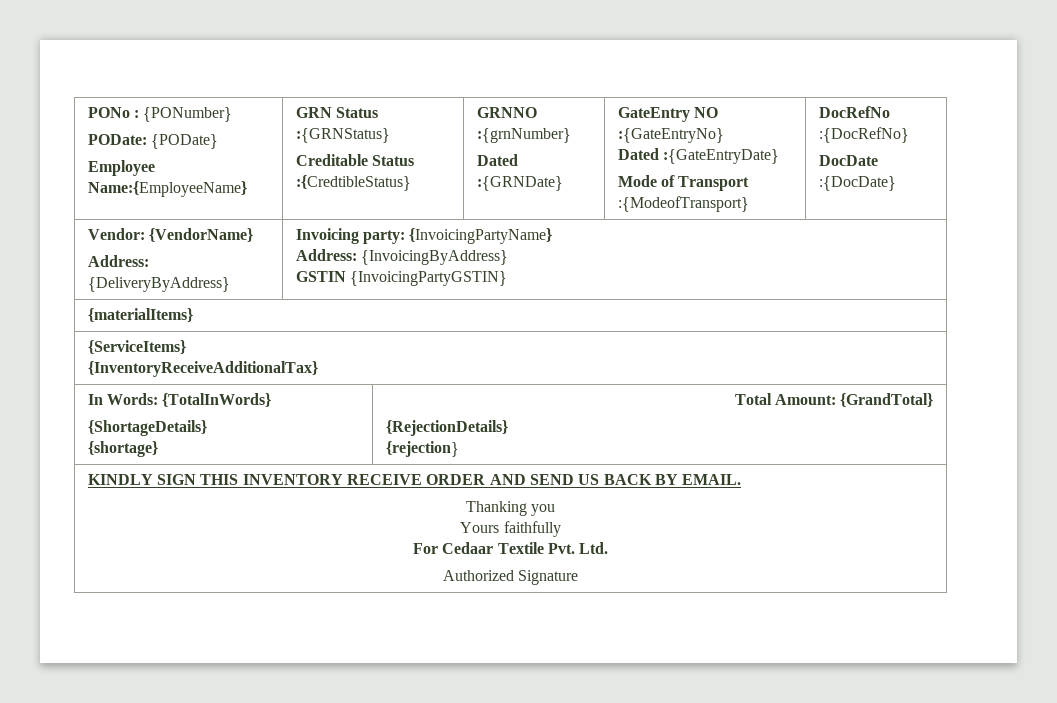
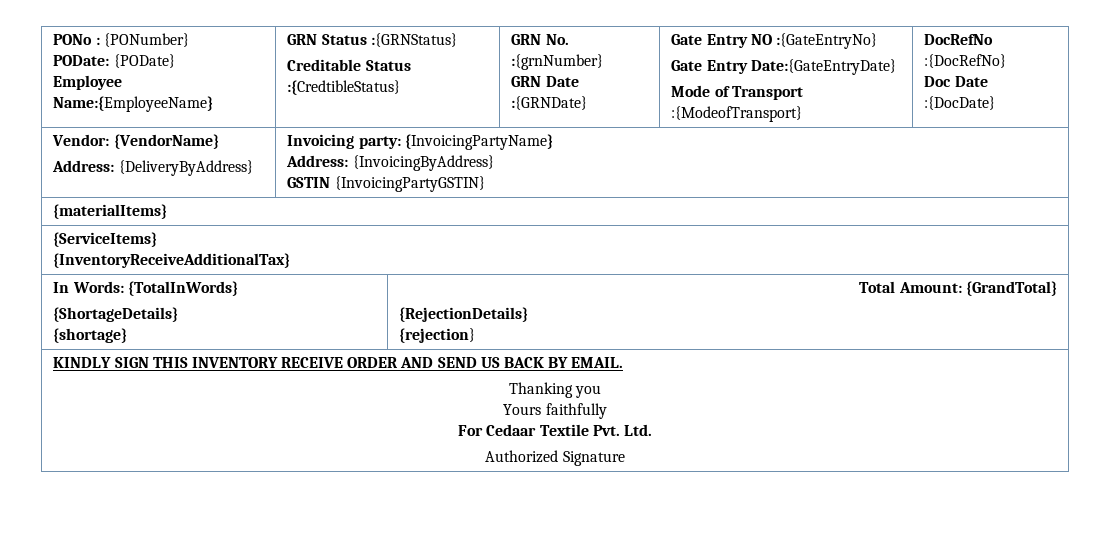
[476,107,537,118] GRNNO -> [511,34,569,45] GRN No.
[476,154,518,166] Dated -> [511,76,579,87] GRN Date
[617,107,690,122] GateEntry -> [671,34,748,48] Gate Entry
[617,148,780,164] Dated :{GateEntryDate} -> [671,59,896,75] Gate Entry Date:{GateEntryDate}
[818,155,878,166] DocDate -> [924,76,988,87] Doc Date

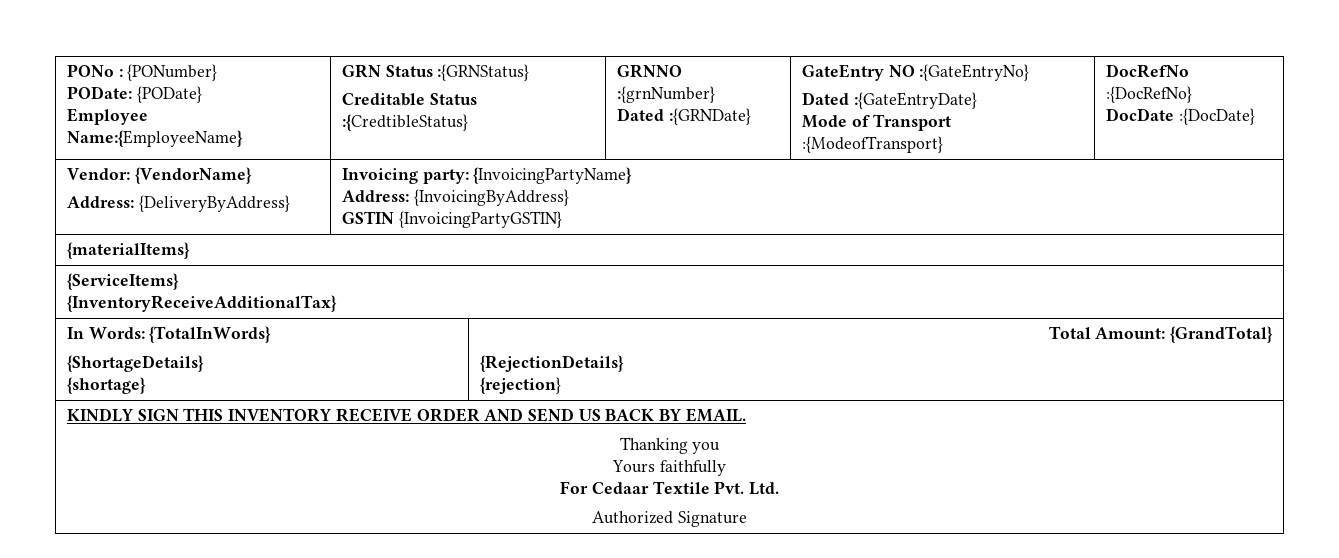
[511,34,569,45] GRN No. -> [616,64,682,78] GRNNO
[511,76,579,87] GRN Date -> [616,108,664,121] Dated
[671,34,748,48] Gate Entry -> [801,64,884,81] GateEntry
[671,59,896,75] Gate Entry Date:{GateEntryDate} -> [801,92,977,109] Dated :{GateEntryDate}
[924,76,988,87] Doc Date -> [1105,108,1174,121] DocDate

